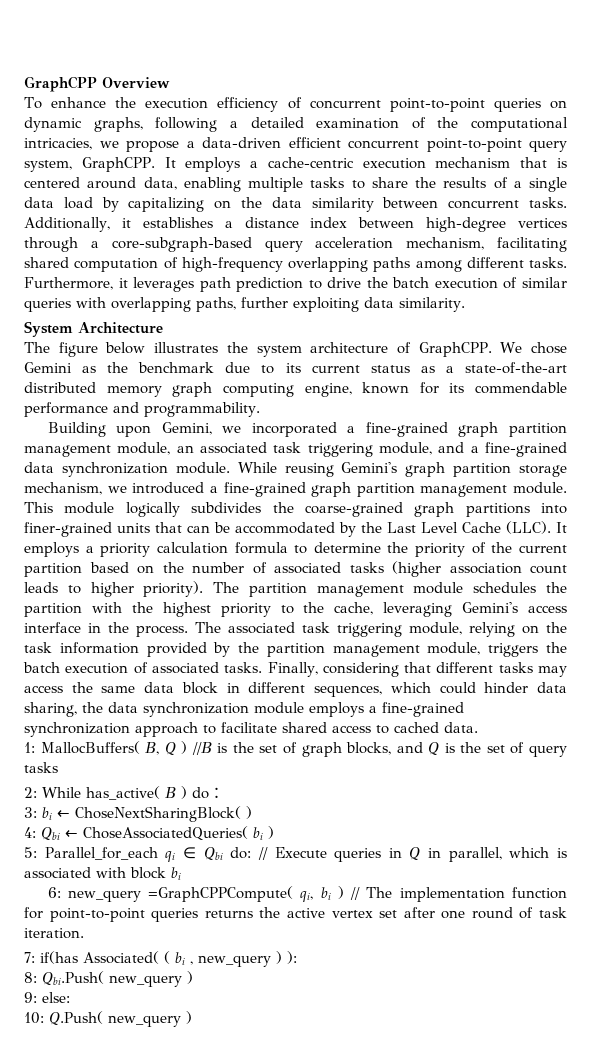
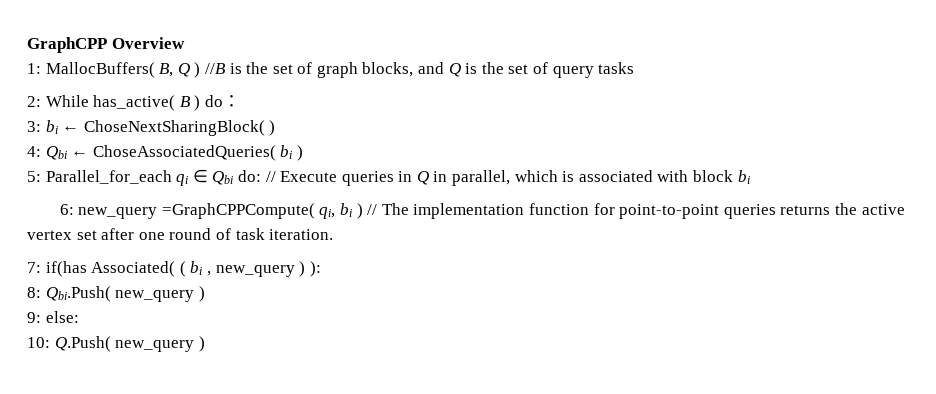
[24,97,567,112] [24,117,568,132] [24,137,567,152] [24,157,568,172] [24,177,567,192] [24,197,567,212] [24,217,567,232] [24,237,567,252] [24,257,567,272] [24,277,567,292] [24,297,465,312] [24,321,163,337] [24,342,567,357] [24,362,567,374] [24,382,567,397] [24,402,260,417] [47,422,567,437] [24,442,567,457] [24,462,567,477] [24,482,567,497] [24,502,567,517] [24,521,567,537] [24,542,567,557] [24,561,567,577] [24,581,567,597] [24,602,567,617] [24,622,567,637] [24,642,567,657] [23,662,567,677] [24,682,567,697] [24,702,464,717] [24,722,478,737] // To enhance the execution efficiency of concurrent point-to-point queries on dynamic graphs, following a detailed examination of the computational intricacies, we propose a data-driven efficient concurrent point-to-point query system, GraphCPP. It employs a cache-centric execution mechanism that is centered around data, enabling multiple tasks to share the results of a single data load by capitalizing on the data similarity between concurrent tasks. Additionally, it establishes a distance index between high-degree vertices through a core-subgraph-based query acceleration mechanism, facilitating shared computation of high-frequency overlapping paths among different tasks. Furthermore, it leverages path prediction to drive the batch execution of similar queries with overlapping paths, further exploiting data similarity. // System Architecture // The figure below illustrates the system architecture of GraphCPP. We chose Gemini as the benchmark due to its current status as a state-of-the-art distributed memory graph computing engine, known for its commendable performance and programmability. // Building upon Gemini, we incorporated a fine-grained graph partition management module, an associated task triggering module, and a fine-grained data synchronization module. While reusing Gemini's graph partition storage mechanism, we introduced a fine-grained graph partition management module. This module logically subdivides the coarse-grained graph partitions into finer-grained units that can be accommodated by the Last Level Cache (LLC). It employs a priority calculation formula to determine the priority of the current partition based on the number of associated tasks (higher association count leads to higher priority). The partition management module schedules the partition with the highest priority to the cache, leveraging Gemini's access interface in the process. The associated task triggering module, relying on the task information provided by the partition management module, triggers the batch execution of associated tasks. Finally, considering that different tasks may access the same data block in different sequences, which could hinder data sharing, the data synchronization module employs a fine-grained synchronization approach to facilitate shared access to cached data. -> (185, 43) none

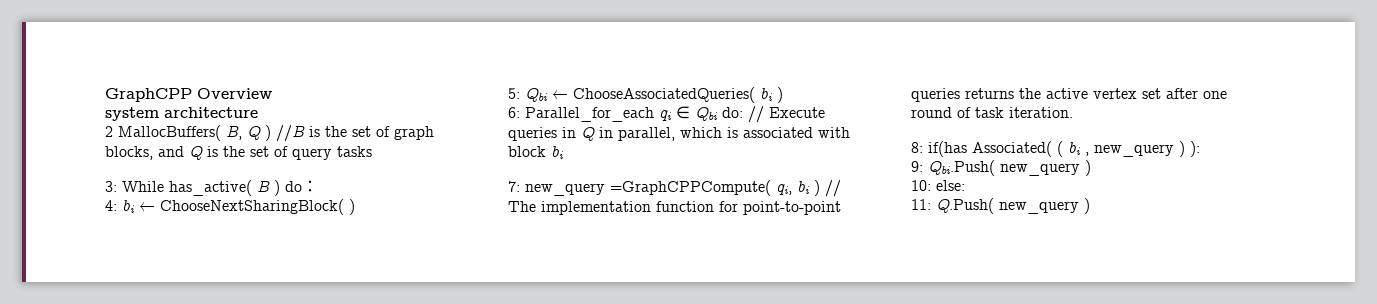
[27,63,41,74] 1: -> [105,107,258,121] [105,126,113,137] system architecture // 2
[27,96,41,107] 2: -> [105,181,117,192] 3:
[27,121,41,132] 3: -> [105,200,117,211] 4:
[83,120,276,136] [27,146,41,157] ChoseNextSharingBlock( ) // 4: -> [160,199,355,215] [508,88,520,99] ChooseNextSharingBlock( ) // 5:
[92,145,303,161] [27,171,41,182] ChoseAssociatedQueries( bi ) // 5: -> [573,87,783,103] [508,107,520,118] ChooseAssociatedQueries( bi ) // 6:
[59,204,74,215] 6: -> [508,181,520,192] 7:
[27,262,41,273] 7: -> [911,142,923,153] 8:
[27,287,41,298] 8: -> [911,161,923,172] 9:
[27,312,41,323] 9: -> [911,180,931,191] 10:
[27,337,50,348] 10: -> [911,199,931,210] 11:

